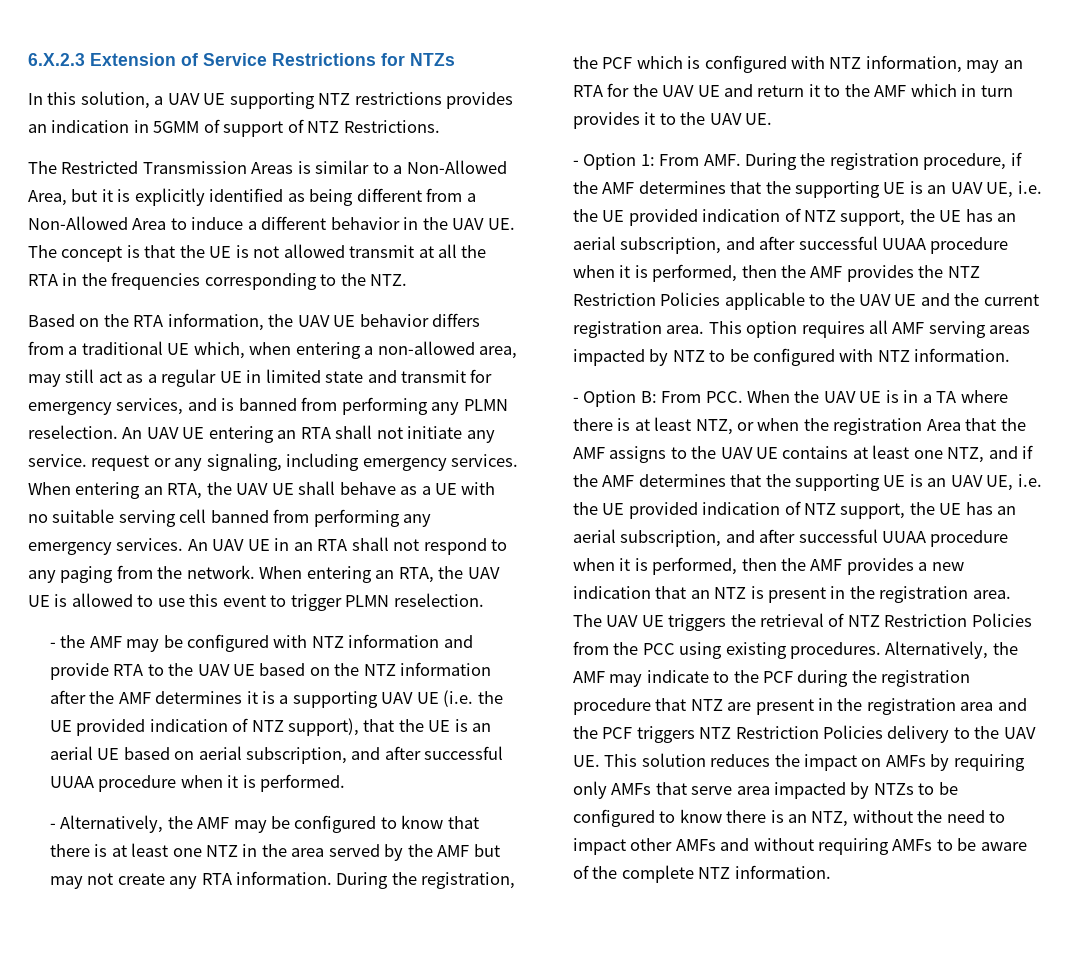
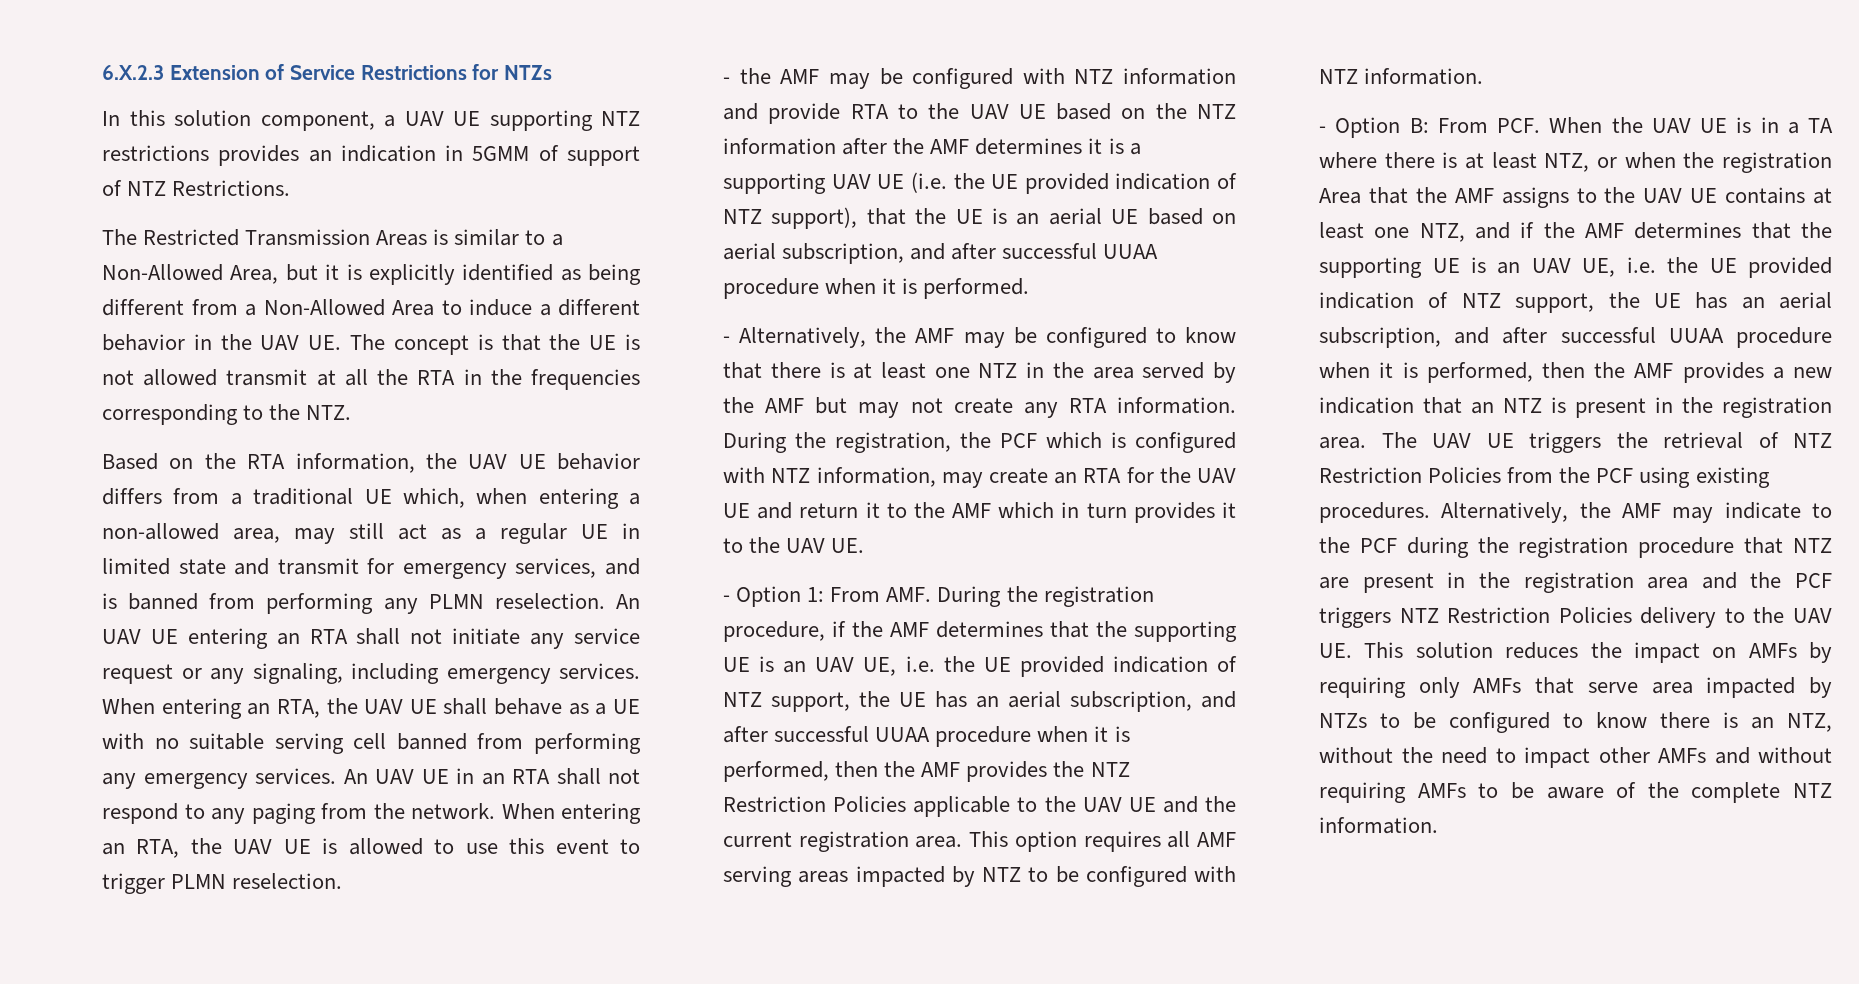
[80,91,150,109] solution, -> [174,110,375,131] solution component,
[28,454,87,467] service. -> [574,628,641,644] service
(1000, 66) none -> [988,468,1048,484] create
[705,391,743,403] PCC. -> [1497,118,1541,133] PCF.
[642,643,675,655] PCC -> [1596,468,1634,483] PCF

